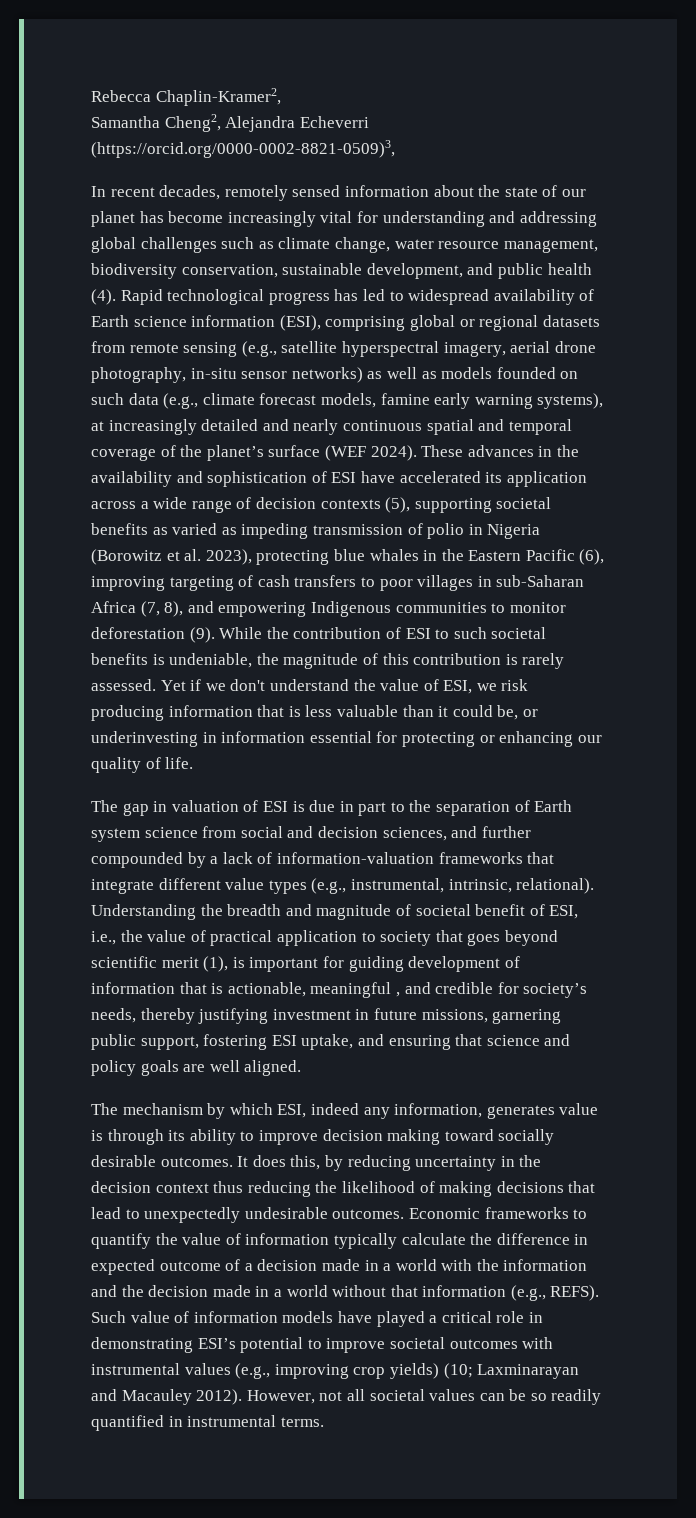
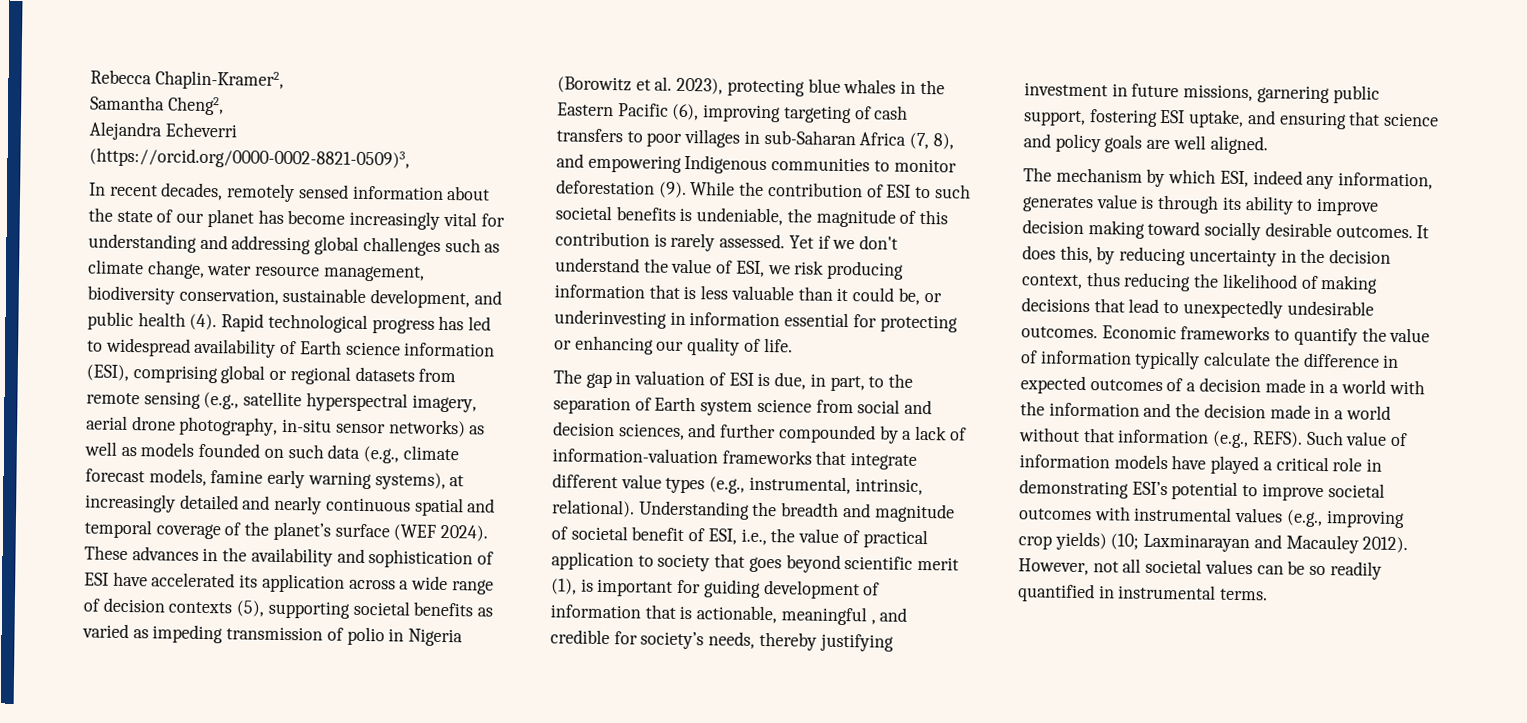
(221, 123) none -> (224, 106) //
[309,800,387,816] due in part -> [774,372,865,392] due, in part,
[155,1183,209,1193] context -> [1021,274,1083,289] context,
[159,1261,221,1271] outcome -> [1089,379,1163,392] outcomes

